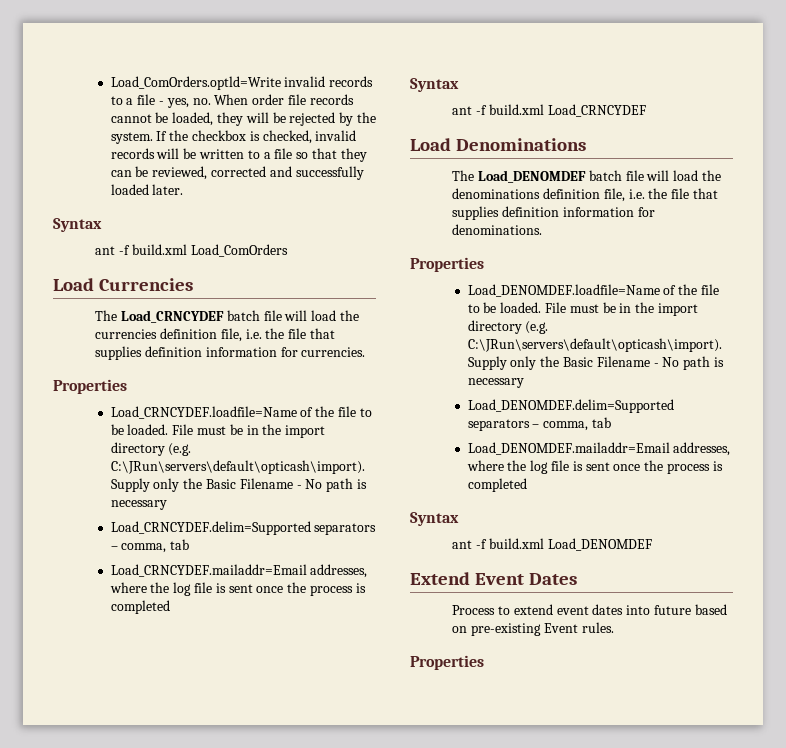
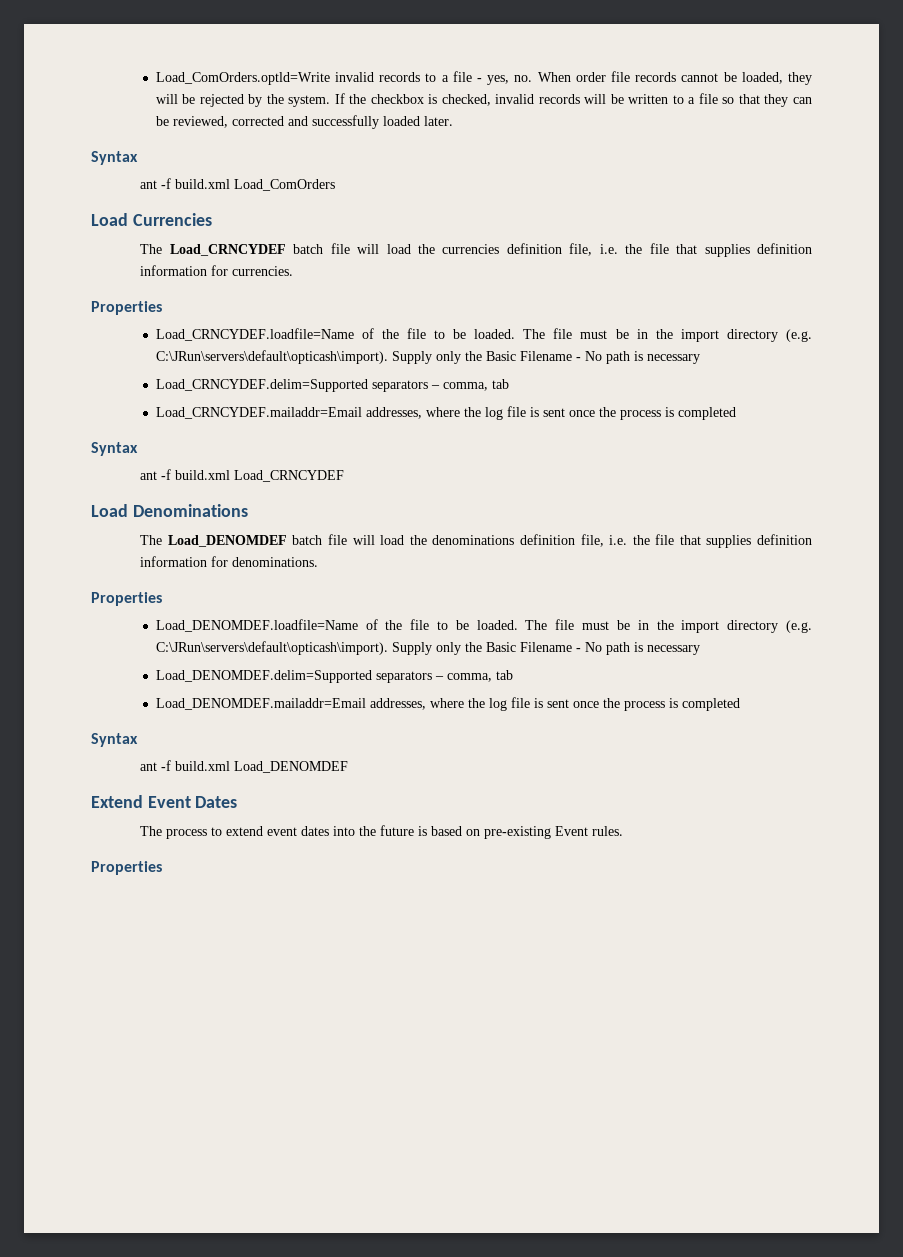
[172,424,194,435] File -> [523,328,573,339] The file
[544,302,566,313] File -> [525,619,575,630] The file
[452,605,496,615] Process -> [140,826,208,839] The process
[653,605,691,615] future -> [359,825,428,836] the future is

